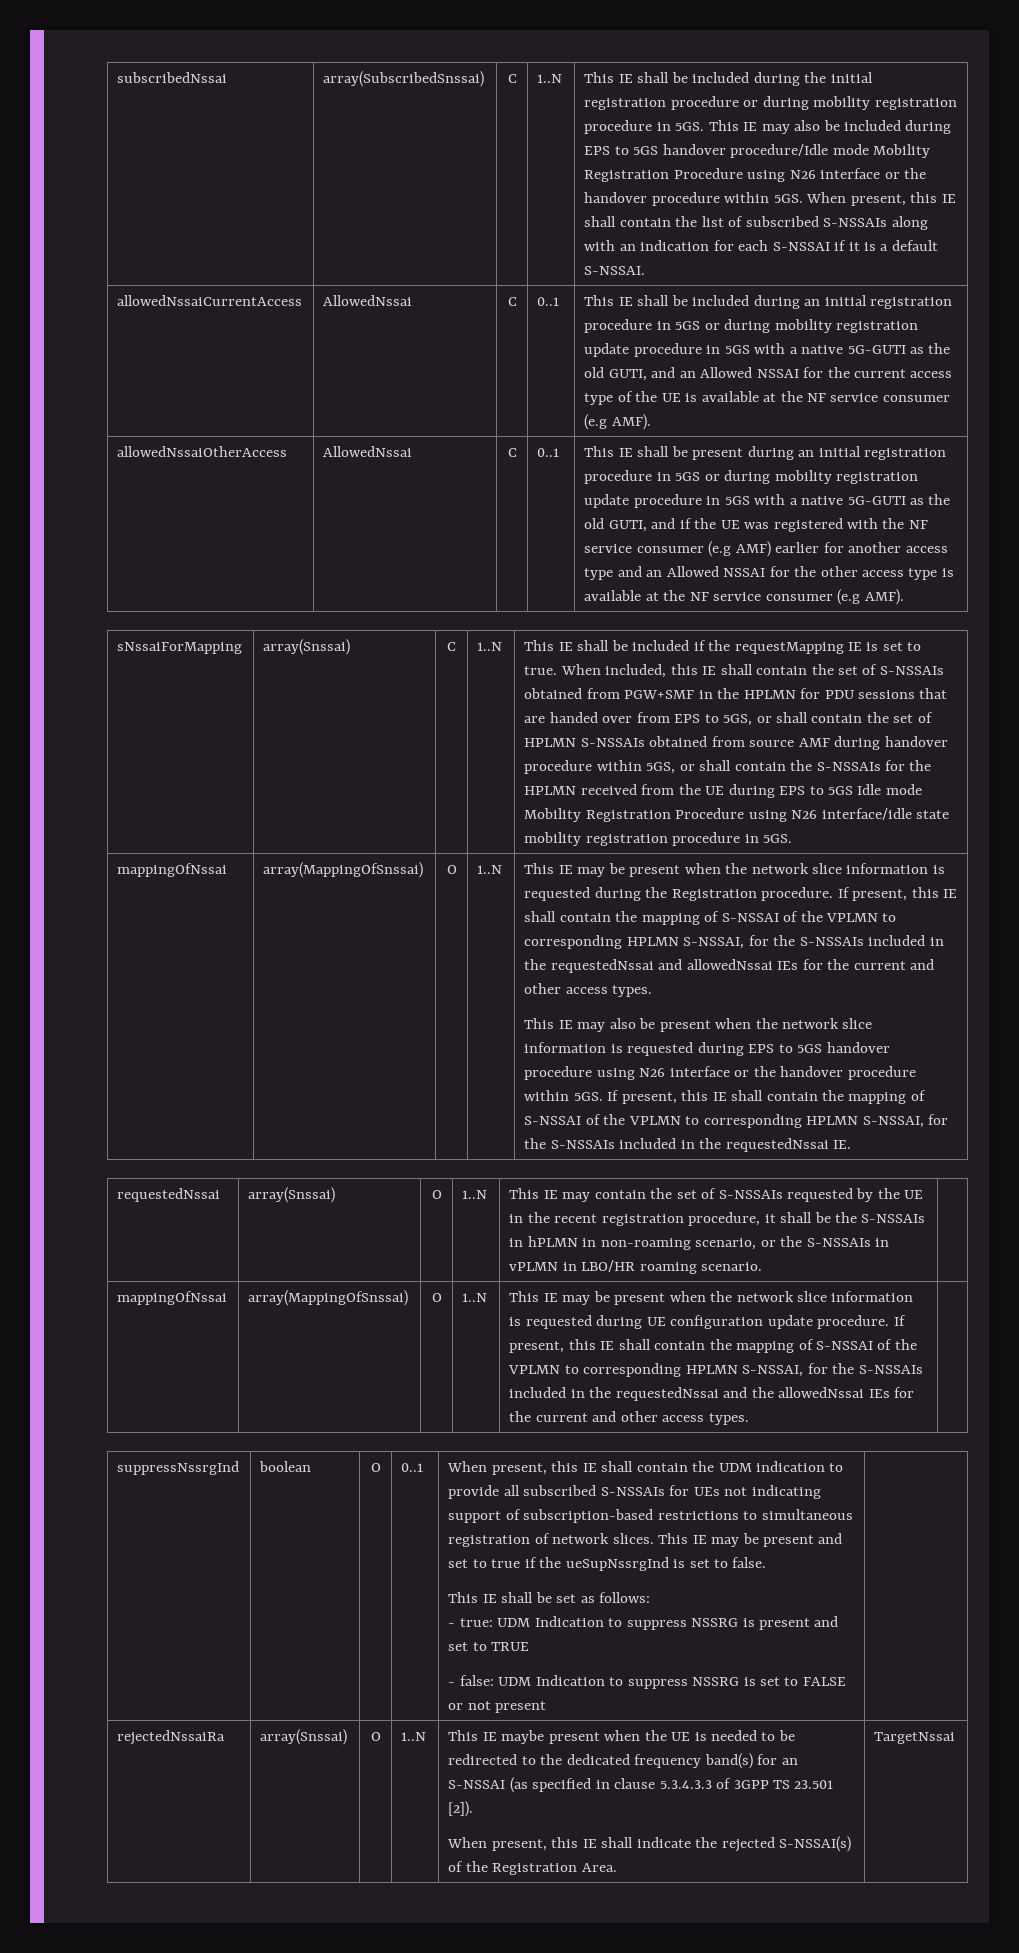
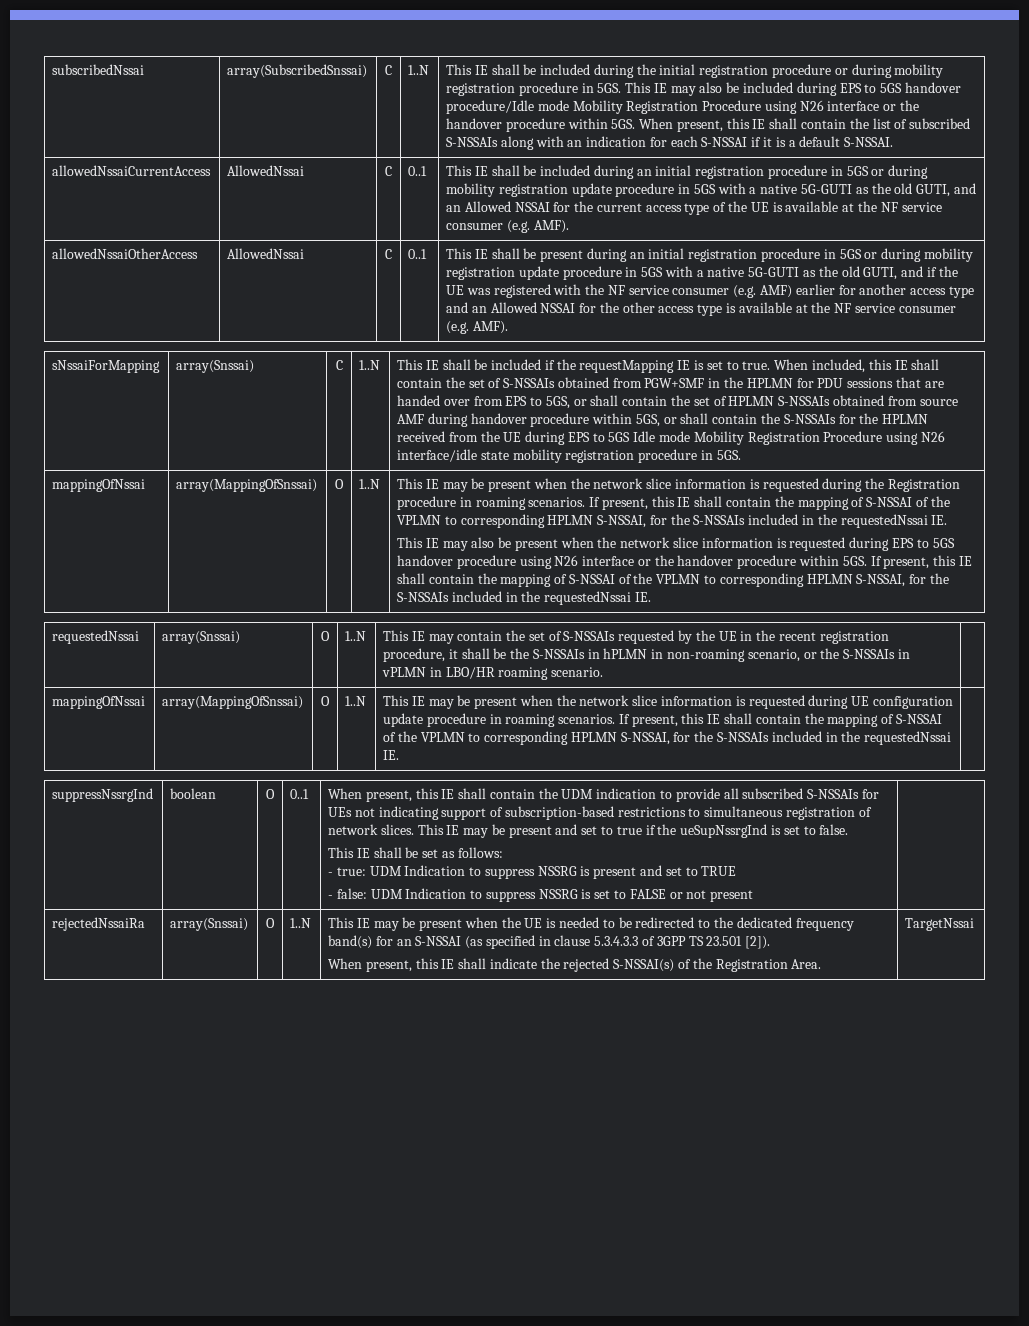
[584,414,608,430] (e.g -> [506,220,530,233] (e.g.
[708,541,732,557] (e.g -> [733,285,757,298] (e.g.
[837,589,861,605] (e.g -> [446,321,470,334] (e.g.
[761,887,834,901] procedure. -> [397,496,586,510] procedure in roaming scenarios.
[658,959,935,970] [524,983,653,997] and allowedNssai IEs for the current and other access types. -> [931,515,948,525] IE.
[817,1315,890,1329] procedure. -> [426,713,616,727] procedure in roaming scenarios.
[723,1387,915,1398] [509,1411,749,1425] and the allowedNssai IEs for the current and other access types. -> [383,750,400,760] IE.
[501,1730,545,1744] maybe -> [373,917,416,931] may be

